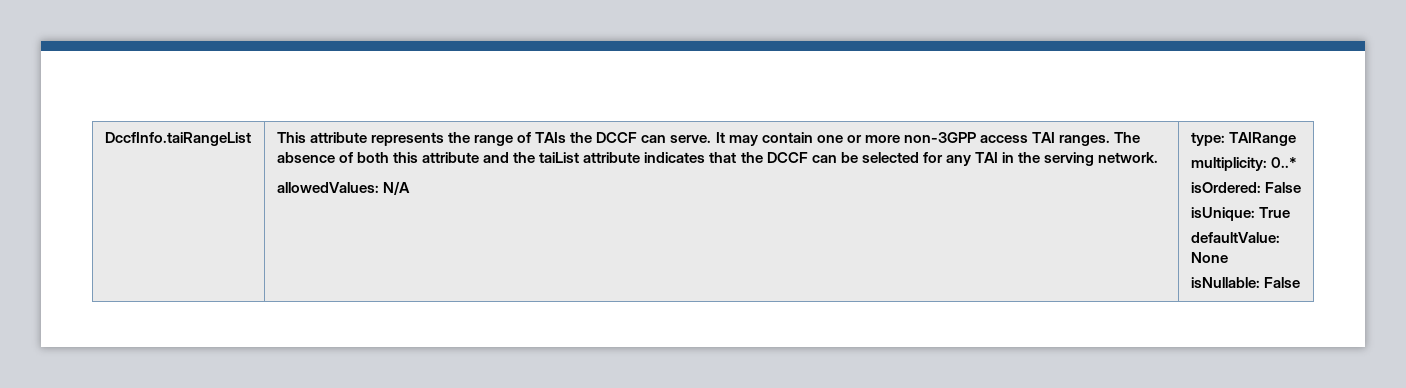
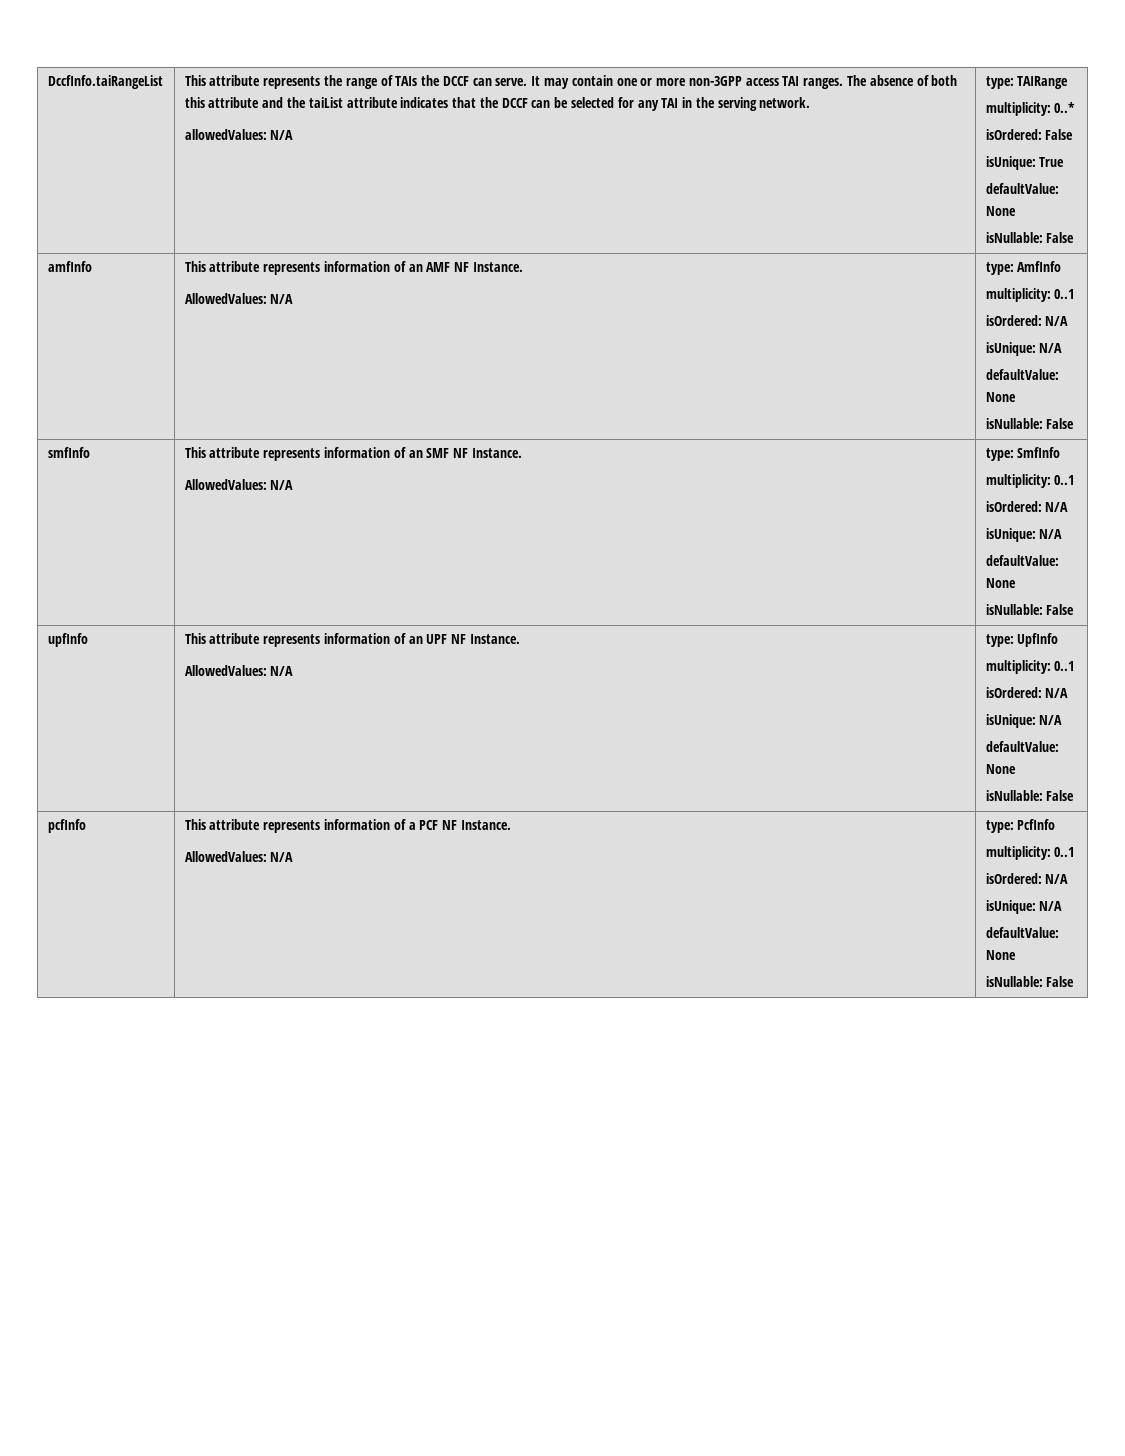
(1300, 282) none -> [47,261,92,272] [184,261,523,275] [184,293,294,304] [985,261,1062,275] [985,288,1075,302] [985,315,1069,326] [985,342,1063,356] [985,369,1059,380] [985,392,1016,402] [985,418,1075,429] [47,447,90,458] [184,447,522,461] [184,479,294,490] [985,447,1061,461] [985,474,1075,488] [985,501,1069,512] [985,528,1063,542] [985,555,1059,566] [985,578,1016,588] [985,604,1075,615] [47,633,88,647] [184,633,520,647] [184,665,294,676] [985,633,1059,647] [985,660,1075,674] [985,687,1069,698] [985,714,1063,728] [985,741,1059,752] [985,764,1016,774] [985,790,1075,801] [47,819,86,833] [184,819,511,833] [184,851,294,862] [985,819,1056,833] [985,846,1075,860] [985,873,1069,884] [985,900,1063,914] [985,927,1059,938] [985,950,1016,960] [985,976,1075,987] // amfInfo | This attribute represents information of an AMF NF Instance. // AllowedValues: N/A | type: AmfInfo // multiplicity: 0..1 // isOrdered: N/A // isUnique: N/A // defaultValue: None // isNullable: False // smfInfo | This attribute represents information of an SMF NF Instance. // AllowedValues: N/A | type: SmfInfo // multiplicity: 0..1 // isOrdered: N/A // isUnique: N/A // defaultValue: None // isNullable: False // upfInfo | This attribute represents information of an UPF NF Instance. // AllowedValues: N/A | type: UpfInfo // multiplicity: 0..1 // isOrdered: N/A // isUnique: N/A // defaultValue: None // isNullable: False // pcfInfo | This attribute represents information of a PCF NF Instance. // AllowedValues: N/A | type: PcfInfo // multiplicity: 0..1 // isOrdered: N/A // isUnique: N/A // defaultValue: None // isNullable: False

